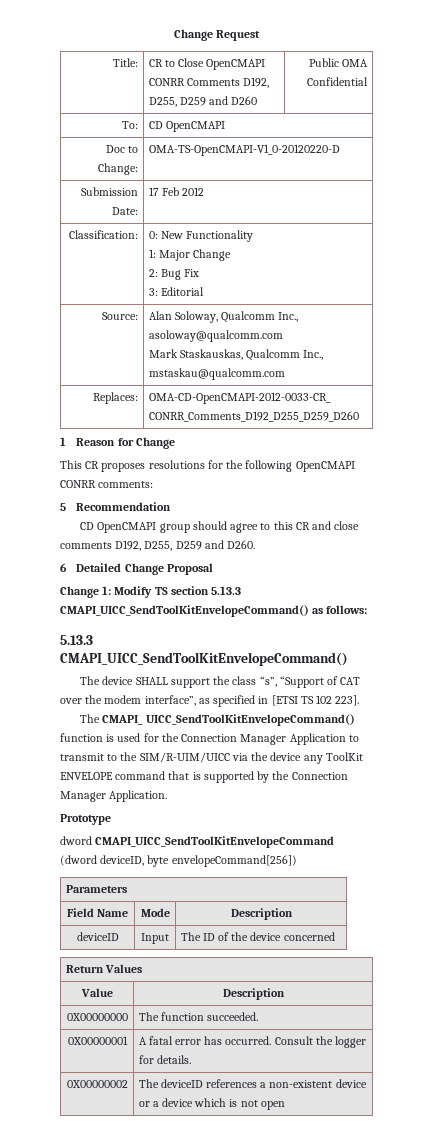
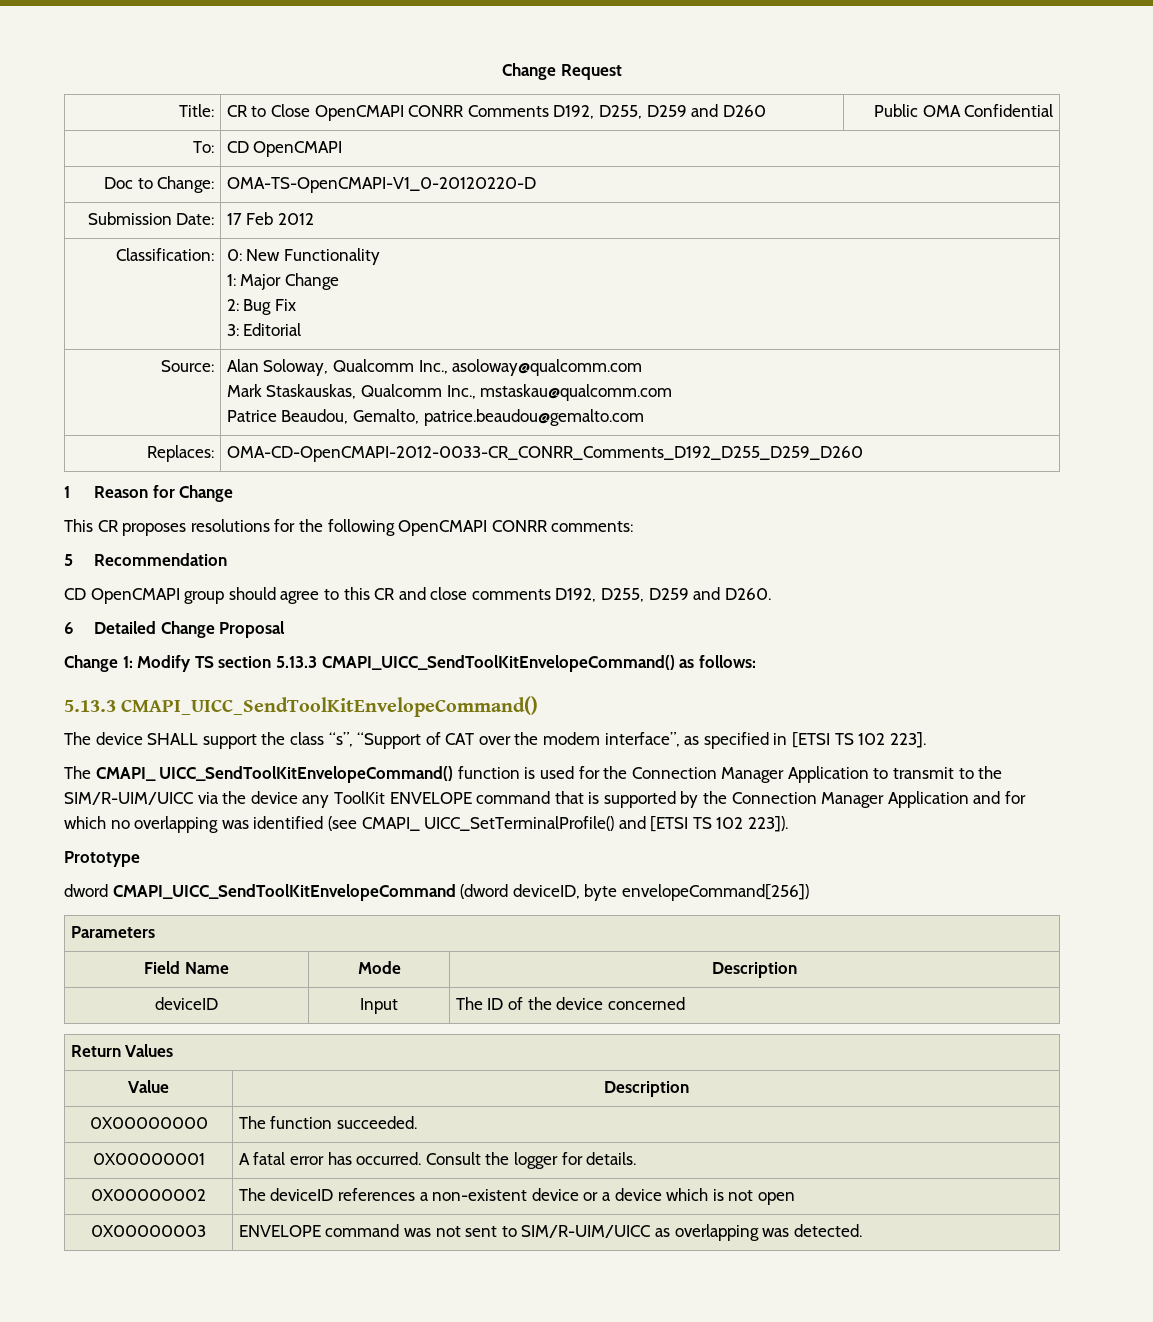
(285, 374) none -> [226,409,644,426] // Patrice Beaudou, Gemalto, patrice.beaudou@gemalto.com
[109,790,168,802] Application. -> [887,791,1027,808] [64,816,789,833] Application and for which no overlapping was identified (see CMAPI_ UICC_SetTerminalProfile() and [ETSI TS 102 223]).
(285, 1105) none -> [91,1225,206,1237] [238,1224,862,1241] // 0X00000003 | ENVELOPE command was not sent to SIM/R-UIM/UICC as overlapping was detected.

